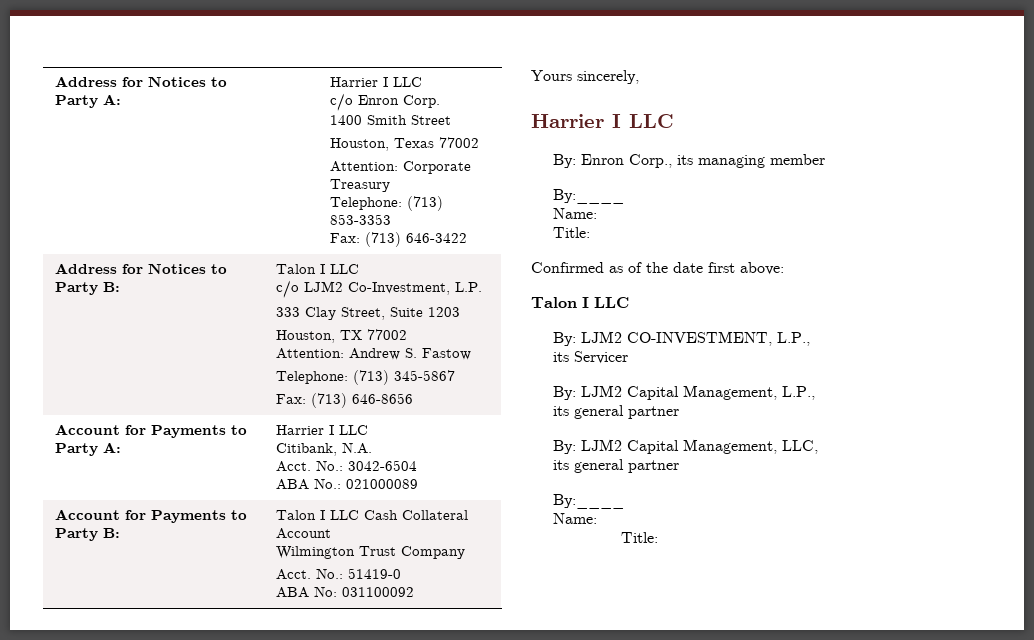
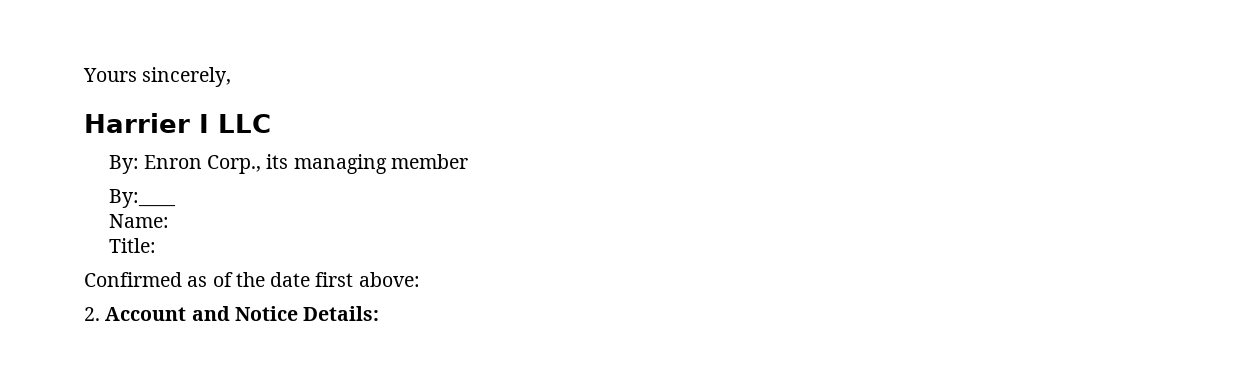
[54,76,227,87] [54,94,121,108] [329,77,422,87] [329,93,440,111] [329,115,451,125] [329,137,479,151] [329,161,471,174] [329,179,390,192] [329,196,443,211] [329,214,391,225] [329,232,467,247] [54,263,227,274] [54,282,120,295] [275,264,359,274] [275,280,482,298] [275,307,460,320] [275,329,407,343] [275,348,471,360] [275,370,455,385] [275,393,413,408] [54,424,247,438] [54,442,121,456] [275,425,368,435] [275,442,372,456] [275,460,417,472] [275,478,418,490] [54,509,247,523] [54,528,120,541] [275,510,468,520] [275,528,331,539] [275,546,465,559] [275,568,401,580] [275,586,414,598] Address for Notices to Party A: | Harrier I LLC // c/o Enron Corp. // 1400 Smith Street // Houston, Texas 77002 // Attention: Corporate Treasury // Telephone: (713) 853-3353 // Fax: (713) 646-3422 // Address for Notices to Party B: | Talon I LLC // c/o LJM2 Co-Investment, L.P. // 333 Clay Street, Suite 1203 // Houston, TX 77002 // Attention: Andrew S. Fastow // Telephone: (713) 345-5867 // Fax: (713) 646-8656 // Account for Payments to Party A: | Harrier I LLC // Citibank, N.A. // Acct. No.: 3042-6504 // ABA No.: 021000089 // Account for Payments to Party B: | Talon I LLC Cash Collateral Account // Wilmington Trust Company // Acct. No.: 51419-0 // ABA No: 031100092 // -> (83, 75) none
[531,297,629,308] [553,331,811,346] [553,351,629,364] [553,385,816,400] [553,405,680,419] [553,439,819,454] [553,459,680,473] [553,494,625,509] [553,513,598,524] [620,532,658,543] Talon I LLC // By: LJM2 CO-INVESTMENT, L.P., // its Servicer // By: LJM2 Capital Management, L.P., // its general partner // By: LJM2 Capital Management, LLC, // its general partner // By:____ // Name: // Title: -> [84,306,380,321] 2. Account and Notice Details:

